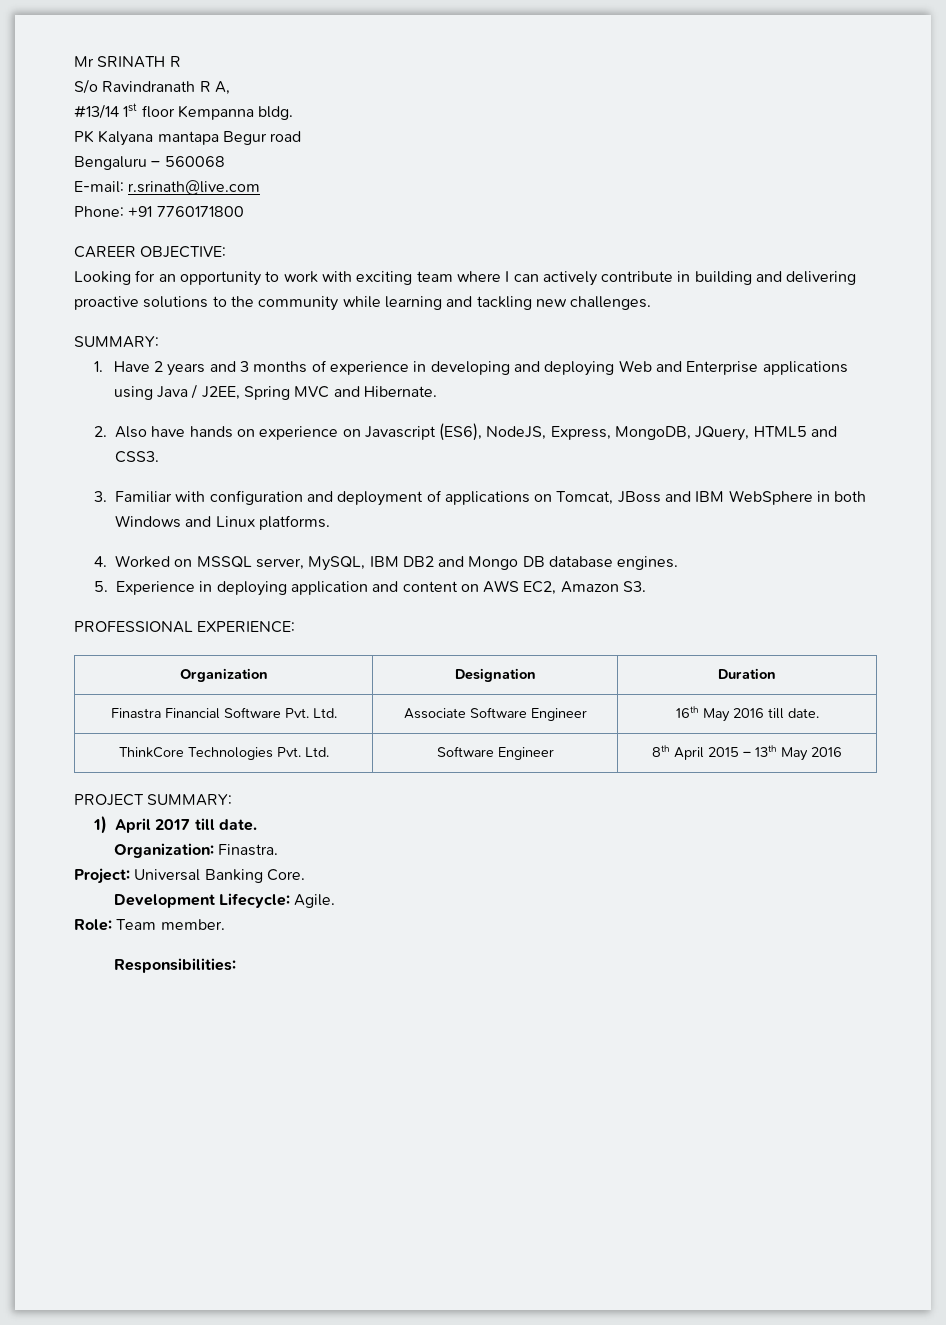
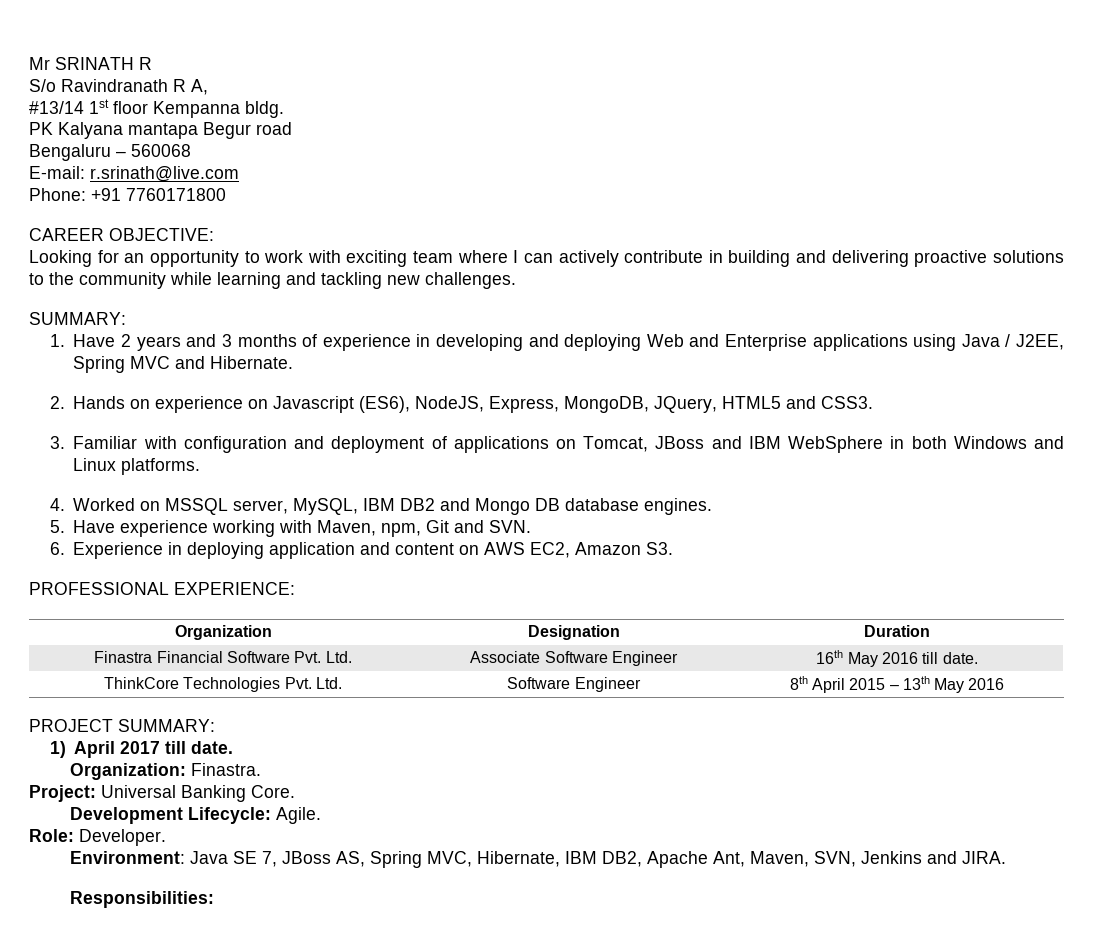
[114,426,233,438] Also have hands -> [73,396,126,409] Hands
(108, 586) none -> [73,520,532,537] [49,542,65,555] Have experience working with Maven, npm, Git and SVN. // 6.
[116,919,225,930] Team member. -> [79,829,166,846] [70,851,1007,868] Developer. // Environment: Java SE 7, JBoss AS, Spring MVC, Hibernate, IBM DB2, Apache Ant, Maven, SVN, Jenkins and JIRA.

